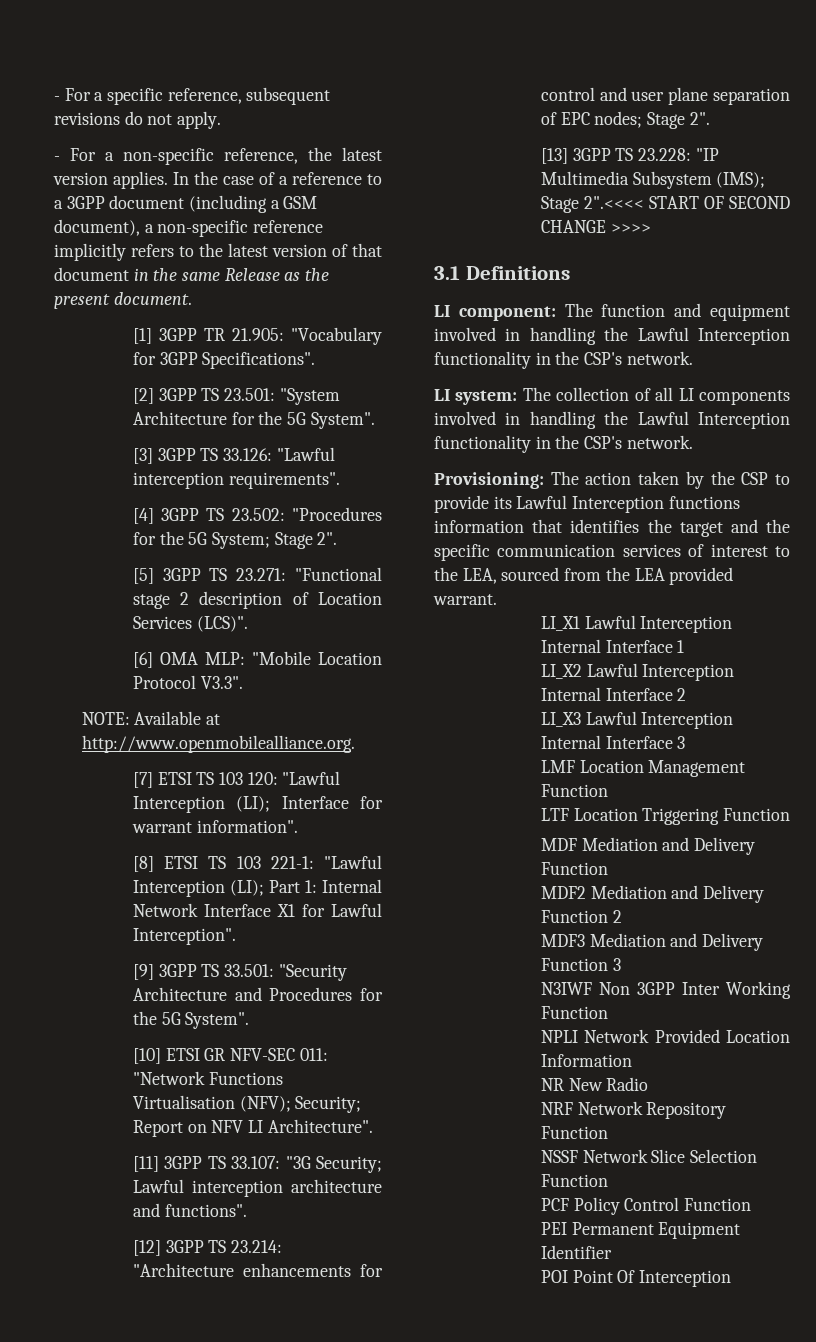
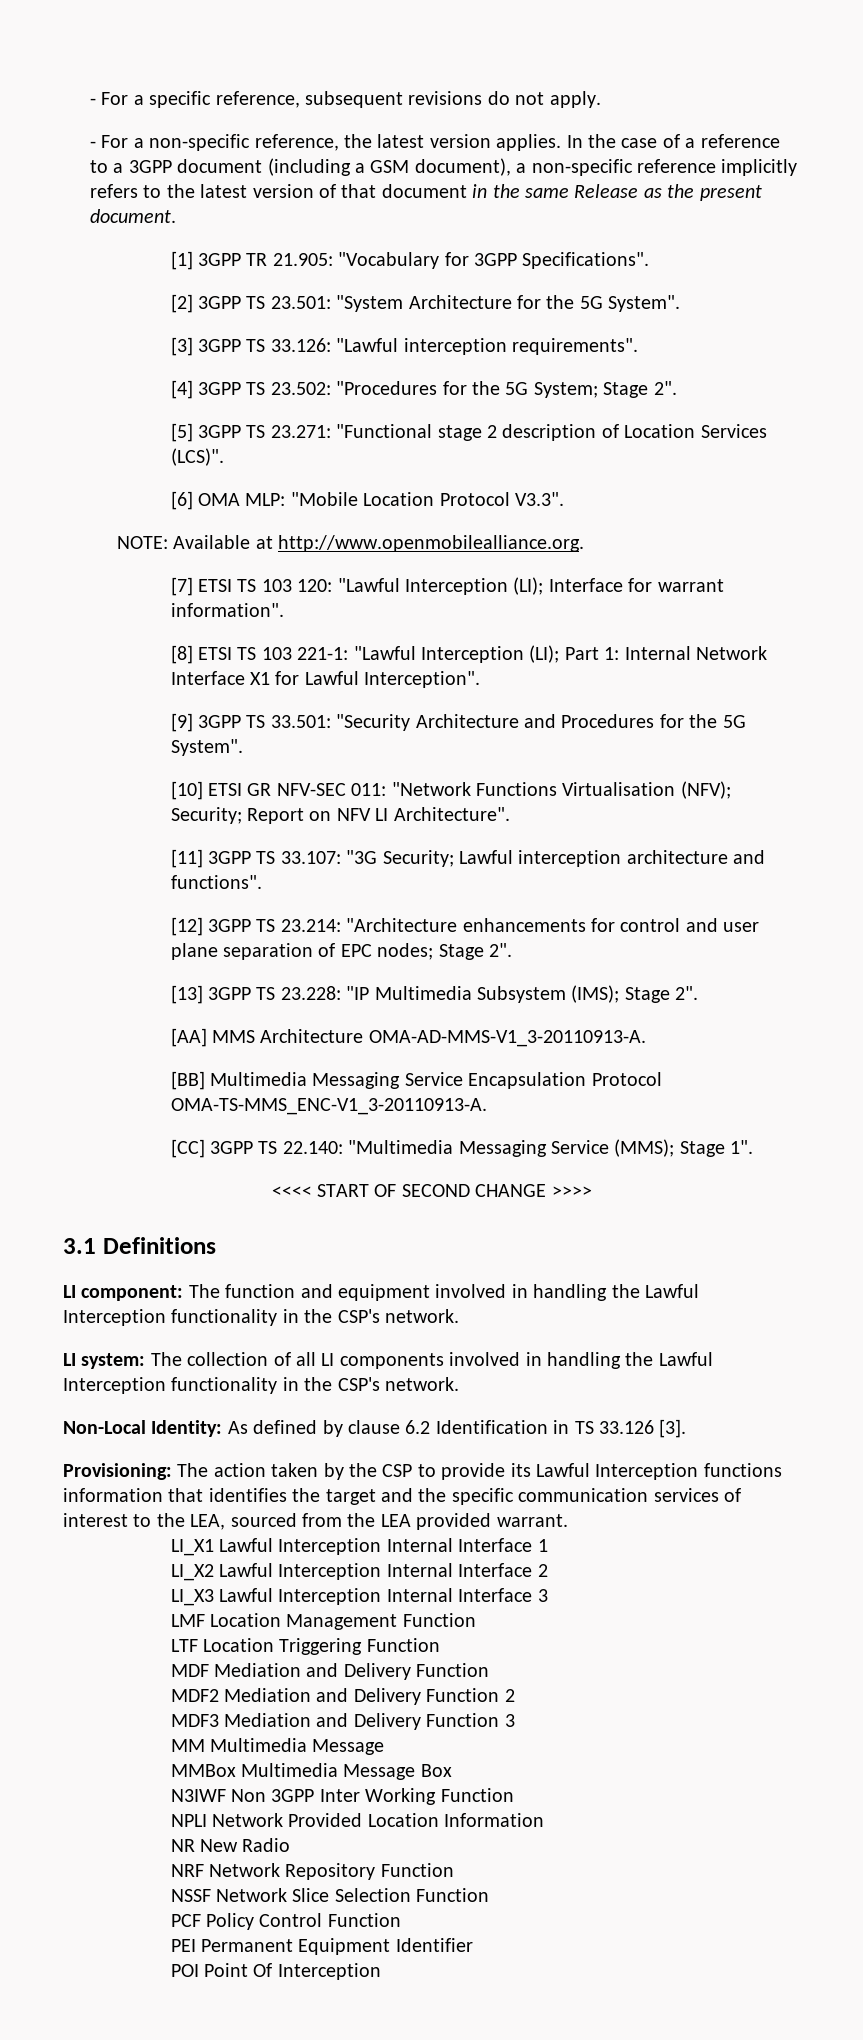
[583,196,644,209] 2".<<<< -> [675,986,699,1000] [170,1028,646,1047] [170,1071,662,1090] [170,1098,487,1115] [170,1139,754,1158] [271,1186,312,1197] 2". // [AA] MMS Architecture OMA-AD-MMS-V1_3-20110913-A. // [BB] Multimedia Messaging Service Encapsulation Protocol OMA-TS-MMS_ENC-V1_3-20110913-A. // [CC] 3GPP TS 22.140: "Multimedia Messaging Service (MMS); Stage 1". // <<<<
(693, 442) none -> [63,1419,687,1438] // Non-Local Identity: As defined by clause 6.2 Identification in TS 33.126 [3].
(621, 964) none -> [170,1738,385,1755] [170,1763,452,1780] // MM Multimedia Message // MMBox Multimedia Message Box

